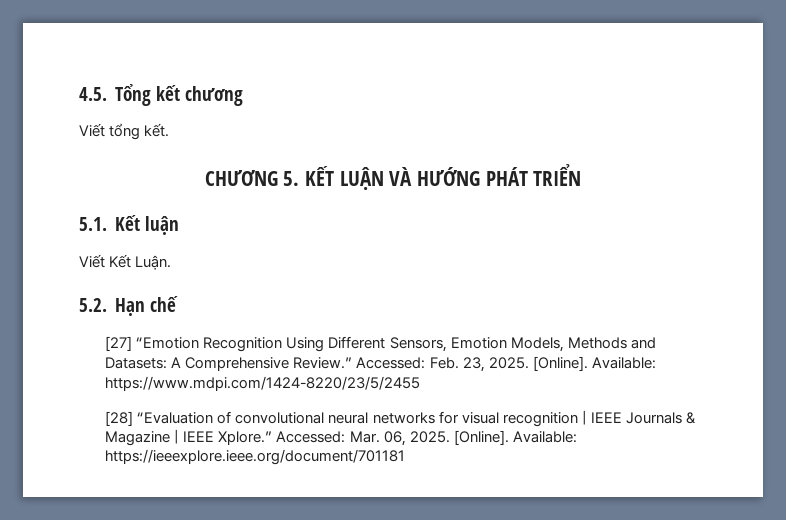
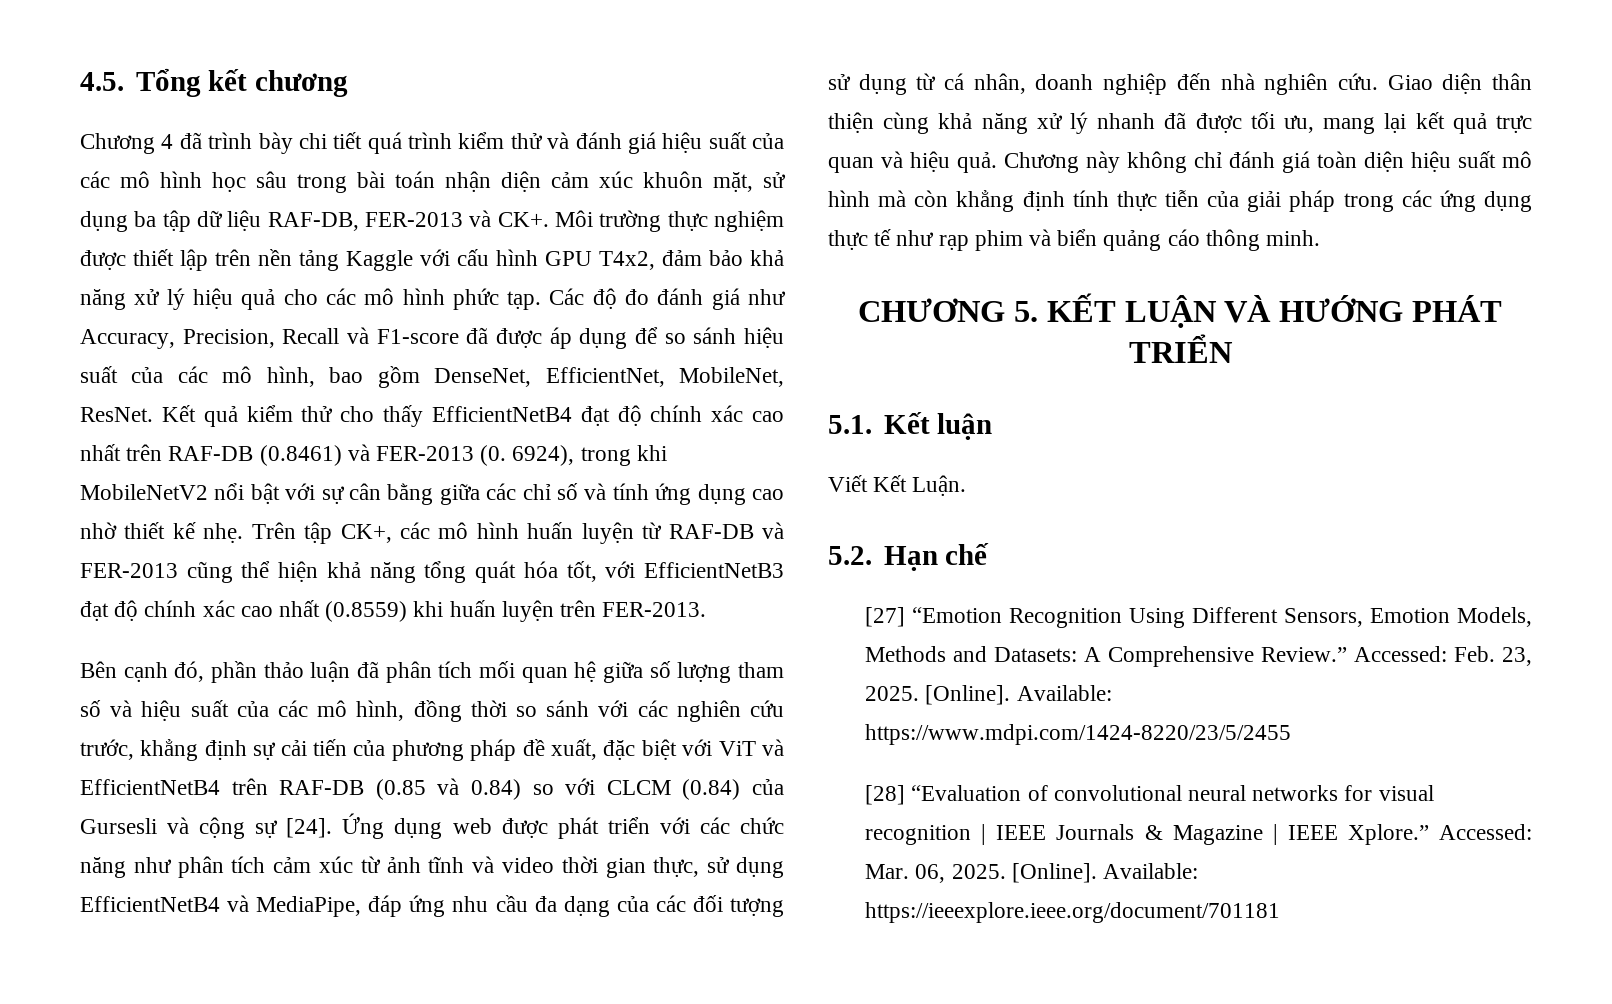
[79,123,170,140] Viết tổng kết. -> [80,132,784,154] [80,171,786,193] [80,210,785,232] [80,249,784,271] [80,288,786,310] [80,327,784,349] [80,366,785,388] [80,405,785,427] [80,444,667,466] [80,483,784,505] [80,522,785,544] [80,561,785,583] [80,600,707,622] [80,661,784,683] [80,700,785,722] [80,739,784,761] [80,778,785,800] [80,813,785,839] [80,856,784,878] [80,895,784,917] [828,73,1532,95] [828,112,1532,134] [828,151,1532,173] [828,190,1532,212] [828,229,1321,251] Chương 4 đã trình bày chi tiết quá trình kiểm thử và đánh giá hiệu suất của các mô hình học sâu trong bài toán nhận diện cảm xúc khuôn mặt, sử dụng ba tập dữ liệu RAF-DB, FER-2013 và CK+. Môi trường thực nghiệm được thiết lập trên nền tảng Kaggle với cấu hình GPU T4x2, đảm bảo khả năng xử lý hiệu quả cho các mô hình phức tạp. Các độ đo đánh giá như Accuracy, Precision, Recall và F1-score đã được áp dụng để so sánh hiệu suất của các mô hình, bao gồm DenseNet, EfficientNet, MobileNet, ResNet. Kết quả kiểm thử cho thấy EfficientNetB4 đạt độ chính xác cao nhất trên RAF-DB (0.8461) và FER-2013 (0. 6924), trong khi MobileNetV2 nổi bật với sự cân bằng giữa các chỉ số và tính ứng dụng cao nhờ thiết kế nhẹ. Trên tập CK+, các mô hình huấn luyện từ RAF-DB và FER-2013 cũng thể hiện khả năng tổng quát hóa tốt, với EfficientNetB3 đạt độ chính xác cao nhất (0.8559) khi huấn luyện trên FER-2013. // Bên cạnh đó, phần thảo luận đã phân tích mối quan hệ giữa số lượng tham số và hiệu suất của các mô hình, đồng thời so sánh với các nghiên cứu trước, khẳng định sự cải tiến của phương pháp đề xuất, đặc biệt với ViT và EfficientNetB4 trên RAF-DB (0.85 và 0.84) so với CLCM (0.84) của Gursesli và cộng sự [24]. Ứng dụng web được phát triển với các chức năng như phân tích cảm xúc từ ảnh tĩnh và video thời gian thực, sử dụng EfficientNetB4 và MediaPipe, đáp ứng nhu cầu đa dạng của các đối tượng sử dụng từ cá nhân, doanh nghiệp đến nhà nghiên cứu. Giao diện thân thiện cùng khả năng xử lý nhanh đã được tối ưu, mang lại kết quả trực quan và hiệu quả. Chương này không chỉ đánh giá toàn diện hiệu suất mô hình mà còn khẳng định tính thực tiễn của giải pháp trong các ứng dụng thực tế như rạp phim và biển quảng cáo thông minh.

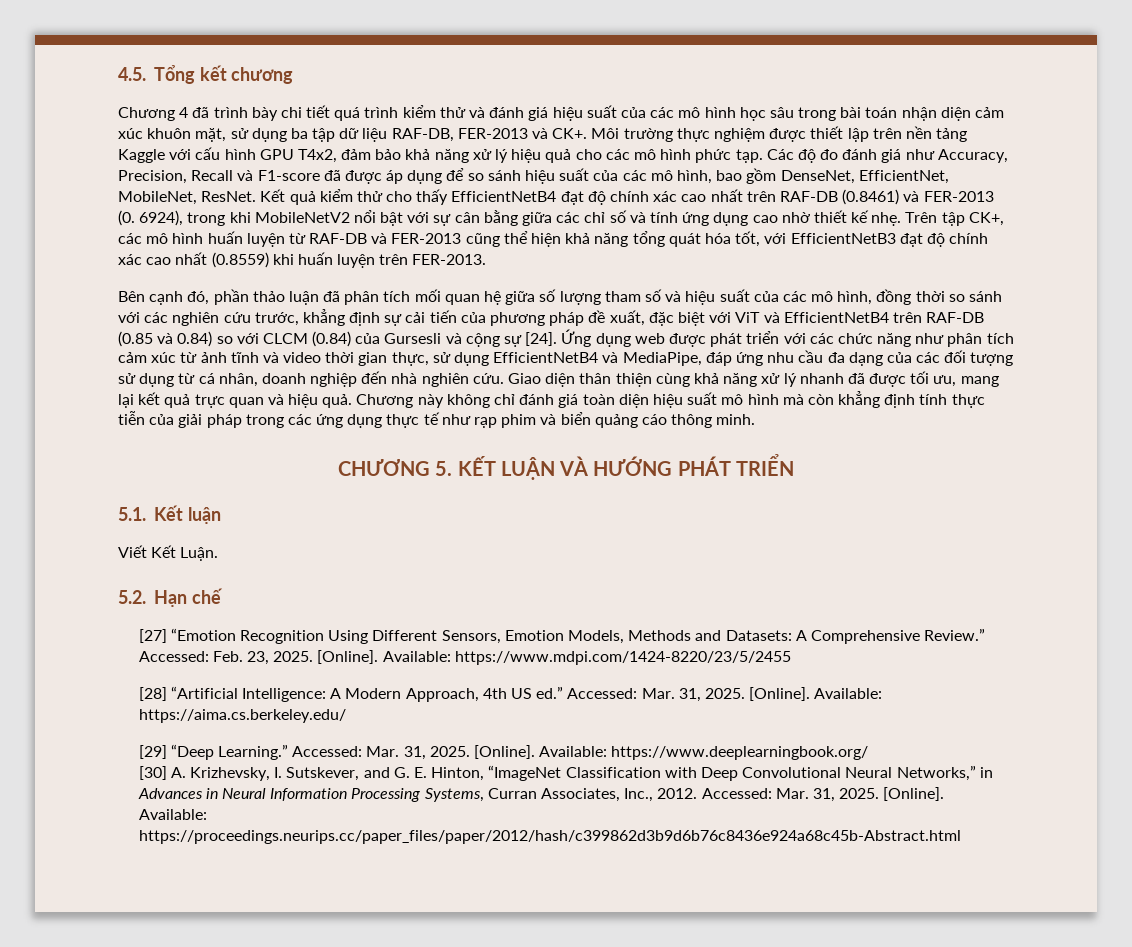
[911,785,1434,801] [865,824,1532,845] [865,863,1199,883] [865,902,1281,923] “Evaluation of convolutional neural networks for visual recognition | IEEE Journals & Magazine | IEEE Xplore.” Accessed: Mar. 06, 2025. [Online]. Available: https://ieeexplore.ieee.org/document/701181 -> [170,686,883,702] [138,709,346,723] [138,744,869,760] [138,765,993,781] [137,787,945,802] [138,809,207,820] [138,830,961,844] “Artificial Intelligence: A Modern Approach, 4th US ed.” Accessed: Mar. 31, 2025. [Online]. Available: https://aima.cs.berkeley.edu/ // [29] “Deep Learning.” Accessed: Mar. 31, 2025. [Online]. Available: https://www.deeplearningbook.org/ // [30] A. Krizhevsky, I. Sutskever, and G. E. Hinton, “ImageNet Classification with Deep Convolutional Neural Networks,” in Advances in Neural Information Processing Systems, Curran Associates, Inc., 2012. Accessed: Mar. 31, 2025. [Online]. Available: https://proceedings.neurips.cc/paper_files/paper/2012/hash/c399862d3b9d6b76c8436e924a68c45b-Abstract.html

